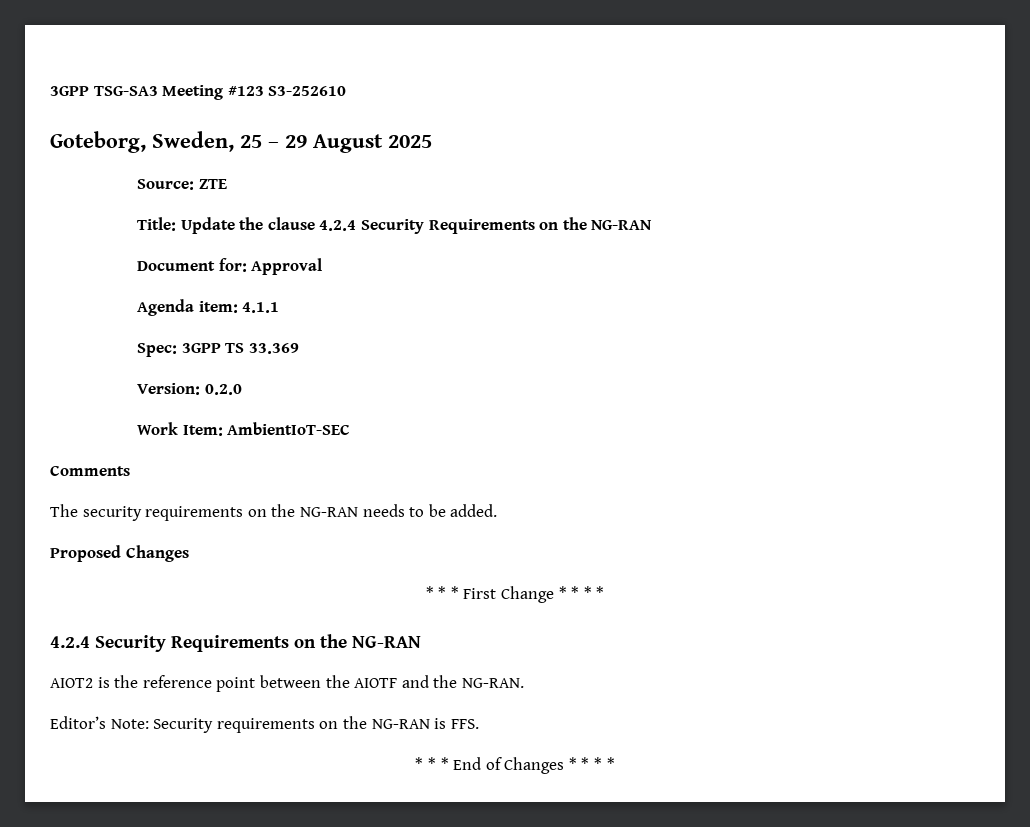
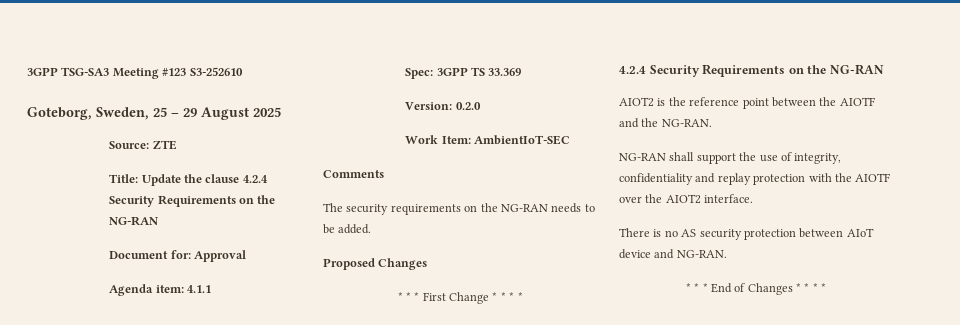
[50,716,479,733] Editor’s Note: Security requirements on the NG-RAN is FFS. -> [619,152,842,164] [619,173,891,185] [619,194,754,204] [619,228,874,240] [619,249,727,259] NG-RAN shall support the use of integrity, confidentiality and replay protection with the AIOTF over the AIOT2 interface. // There is no AS security protection between AIoT device and NG-RAN.

